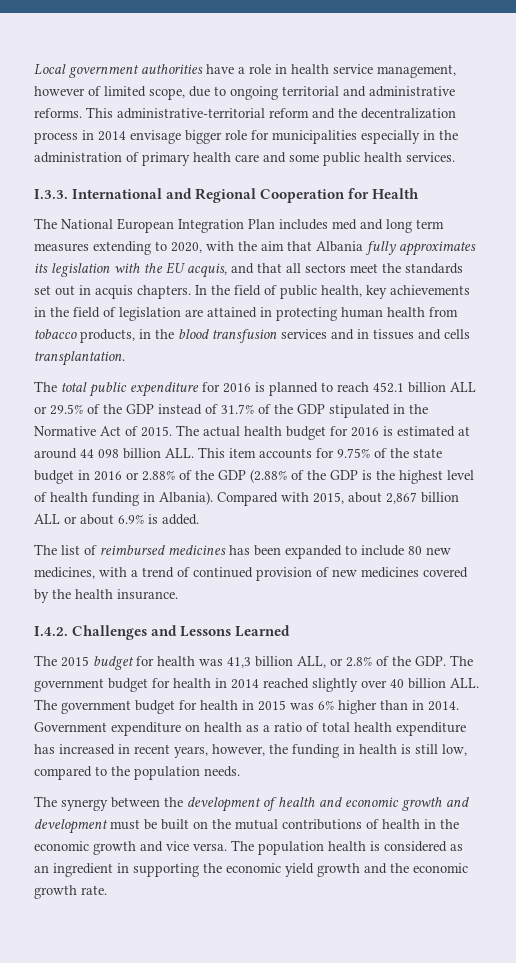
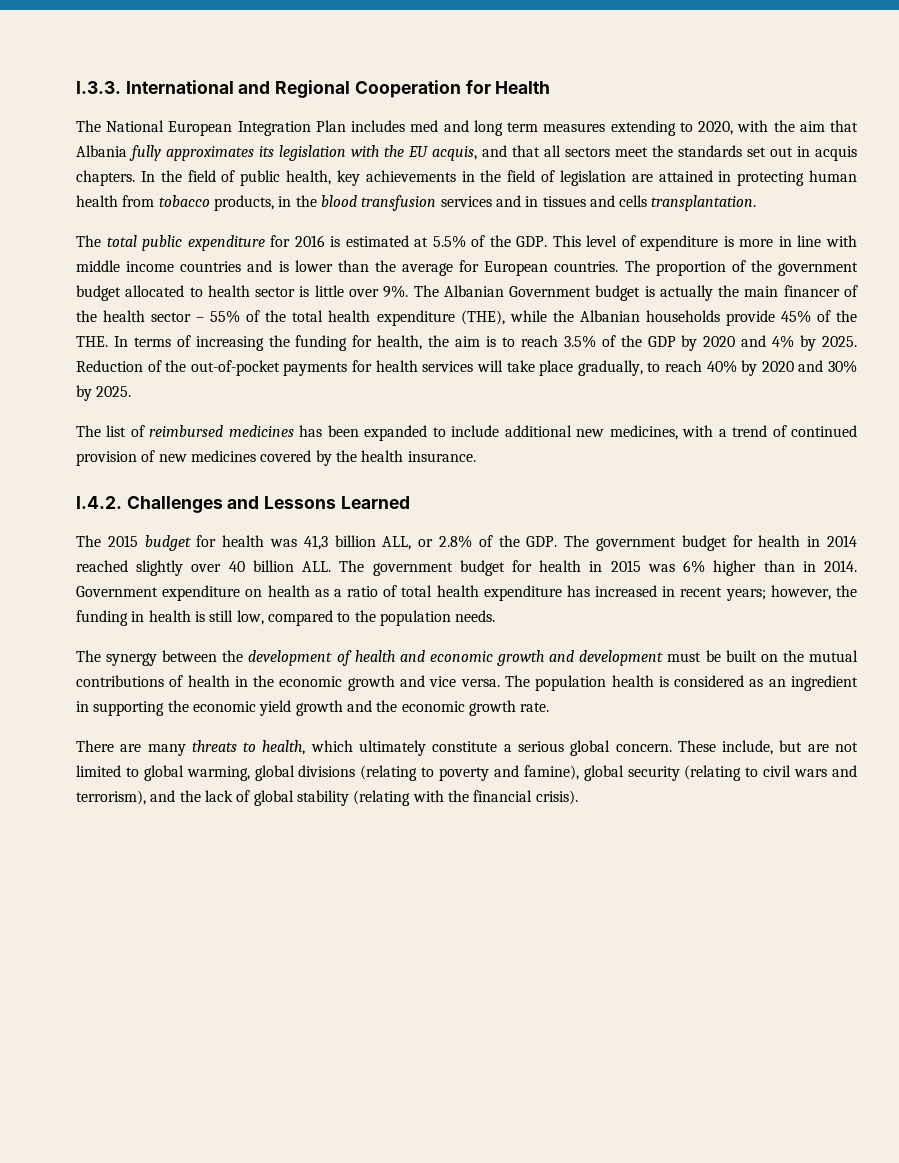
[34,64,456,78] [34,86,455,100] [34,107,456,119] [34,130,458,144] [34,152,455,166] Local government authorities have a role in health service management, however of limited scope, due to ongoing territorial and administrative reforms. This administrative-territorial reform and the decentralization process in 2014 envisage bigger role for municipalities especially in the administration of primary health care and some public health services. // -> (76, 87) none
[269,382,476,396] [34,404,428,418] [34,425,470,440] [34,447,442,459] [34,469,474,484] [34,491,459,506] [34,514,199,525] planned to reach 452.1 billion ALL or 29.5% of the GDP instead of 31.7% of the GDP stipulated in the Normative Act of 2015. The actual health budget for 2016 is estimated at around 44 098 billion ALL. This item accounts for 9.75% of the state budget in 2016 or 2.88% of the GDP (2.88% of the GDP is the highest level of health funding in Albania). Compared with 2015, about 2,867 billion ALL or about 6.9% is added. -> [345,235,857,251] [76,260,858,276] [76,285,859,301] [76,310,857,326] [76,335,858,351] [76,360,857,376] [76,385,132,401] estimated at 5.5% of the GDP. This level of expenditure is more in line with middle income countries and is lower than the average for European countries. The proportion of the government budget allocated to health sector is little over 9%. The Albanian Government budget is actually the main financer of the health sector – 55% of the total health expenditure (THE), while the Albanian households provide 45% of the THE. In terms of increasing the funding for health, the aim is to reach 3.5% of the GDP by 2020 and 4% by 2025. Reduction of the out-of-pocket payments for health services will take place gradually, to reach 40% by 2020 and 30% by 2025.
[408,546,422,555] 80 -> [504,425,572,437] additional
[174,746,208,758] years, -> [725,589,766,601] years;
(107, 890) none -> [76,740,858,756] [76,765,857,781] [76,790,578,806] // There are many threats to health, which ultimately constitute a serious global concern. These include, but are not limited to global warming, global divisions (relating to poverty and famine), global security (relating to civil wars and terrorism), and the lack of global stability (relating with the financial crisis).

